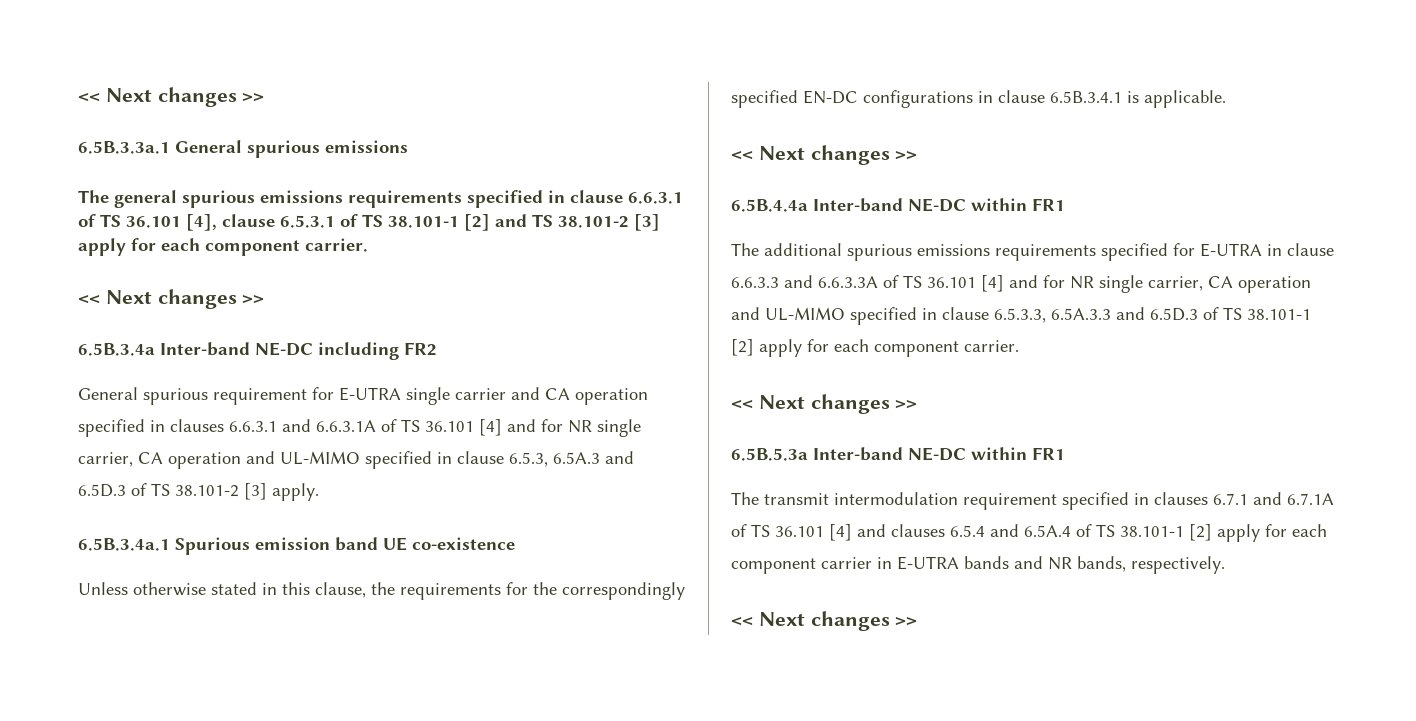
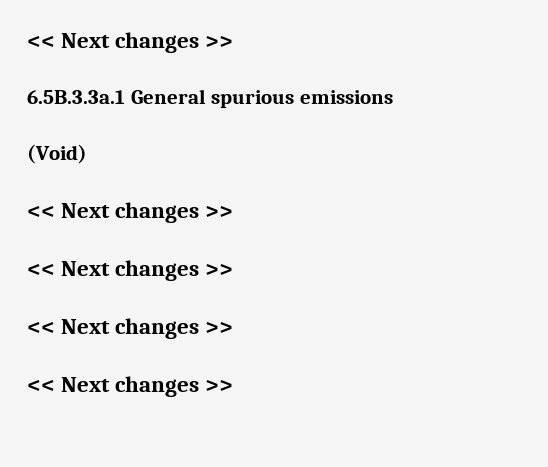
[78,190,683,208] [78,214,660,231] [78,238,368,256] [78,289,265,309] [78,342,437,360] [78,387,648,405] [78,419,641,437] [78,451,634,469] [78,483,319,501] [78,537,515,555] [78,582,685,600] [731,90,1226,108] [731,145,918,165] [731,198,1065,212] [731,243,1334,261] [731,275,1311,293] [731,307,1311,325] [731,339,1019,357] [731,394,918,414] [731,447,1065,461] [731,492,1334,510] [731,524,1327,542] [731,556,1225,574] The general spurious emissions requirements specified in clause 6.6.3.1 of TS 36.101 [4], clause 6.5.3.1 of TS 38.101-1 [2] and TS 38.101-2 [3] apply for each component carrier. // << Next changes >> // 6.5B.3.4a Inter-band NE-DC including FR2 // General spurious requirement for E-UTRA single carrier and CA operation specified in clauses 6.6.3.1 and 6.6.3.1A of TS 36.101 [4] and for NR single carrier, CA operation and UL-MIMO specified in clause 6.5.3, 6.5A.3 and 6.5D.3 of TS 38.101-2 [3] apply. // 6.5B.3.4a.1 Spurious emission band UE co-existence // Unless otherwise stated in this clause, the requirements for the correspondingly specified EN-DC configurations in clause 6.5B.3.4.1 is applicable. // << Next changes >> // 6.5B.4.4a Inter-band NE-DC within FR1 // The additional spurious emissions requirements specified for E-UTRA in clause 6.6.3.3 and 6.6.3.3A of TS 36.101 [4] and for NR single carrier, CA operation and UL-MIMO specified in clause 6.5.3.3, 6.5A.3.3 and 6.5D.3 of TS 38.101-1 [2] apply for each component carrier. // << Next changes >> // 6.5B.5.3a Inter-band NE-DC within FR1 // The transmit intermodulation requirement specified in clauses 6.7.1 and 6.7.1A of TS 36.101 [4] and clauses 6.5.4 and 6.5A.4 of TS 38.101-1 [2] apply for each component carrier in E-UTRA bands and NR bands, respectively. -> [27,144,87,164] [27,202,234,223] [27,260,234,281] [27,318,234,339] (Void) // << Next changes >> // << Next changes >> // << Next changes >>

